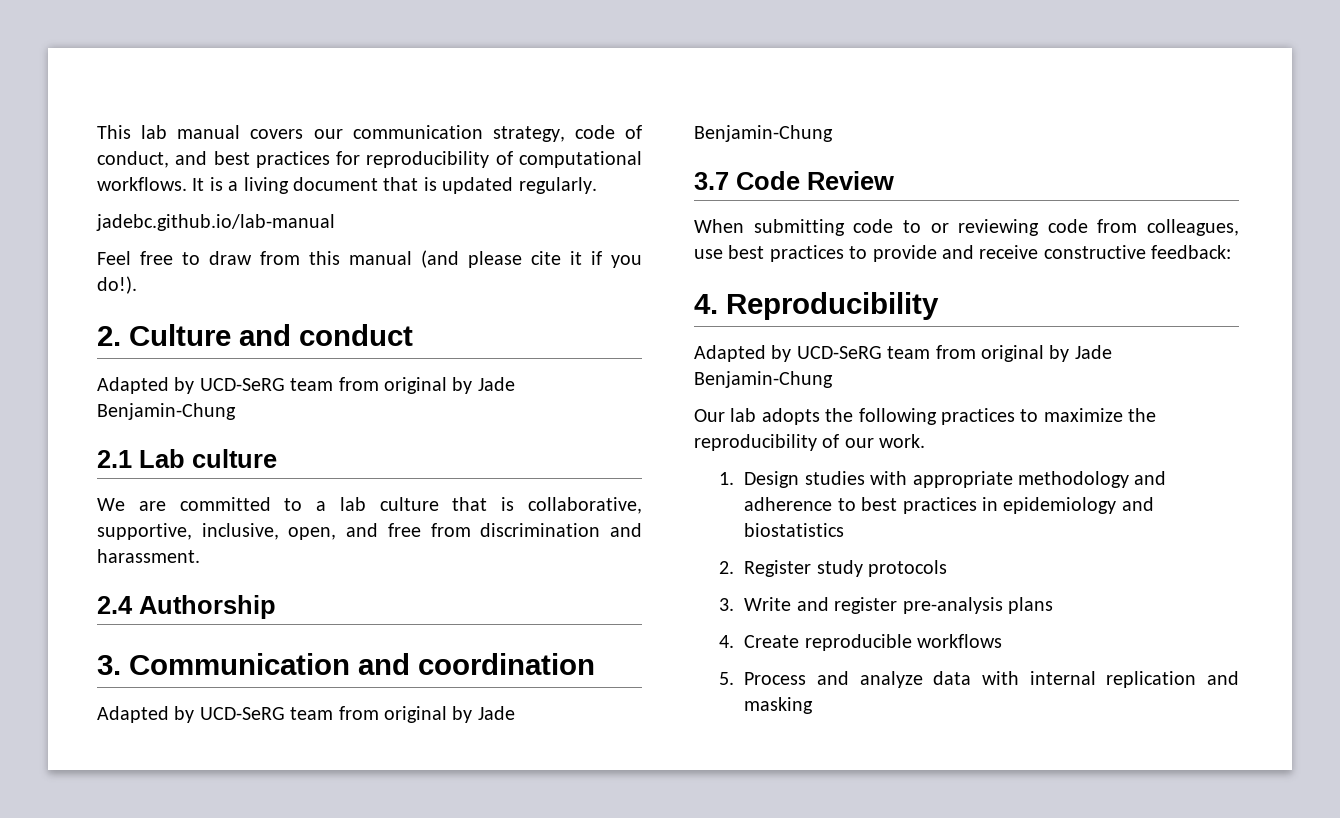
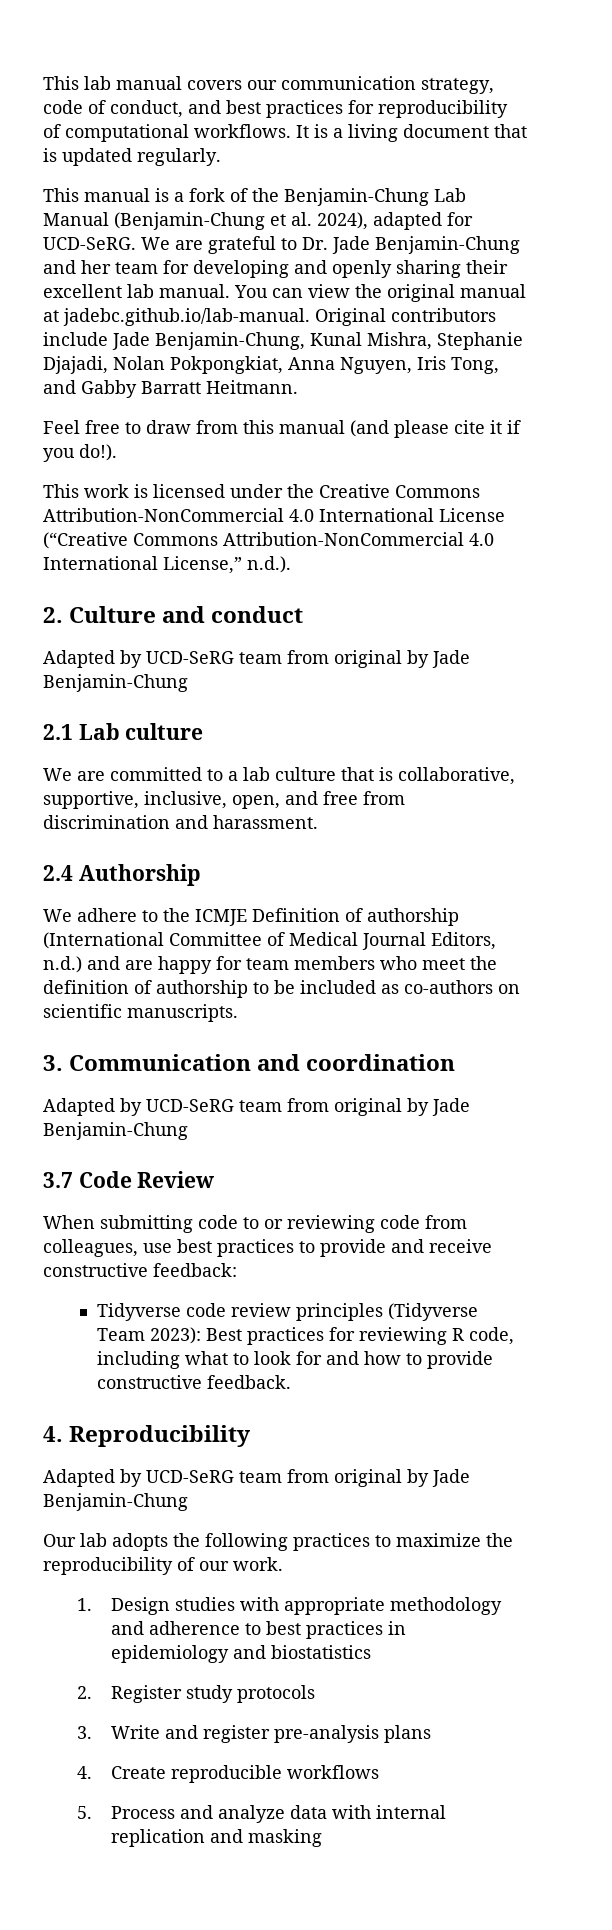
[96,214,335,231] jadebc.github.io/lab-manual -> [43,188,466,206] [43,212,473,230] [43,236,520,254] [43,260,508,278] [43,284,526,302] [43,308,496,326] [43,332,523,350] [43,356,499,374] [43,380,298,398] This manual is a fork of the Benjamin-Chung Lab Manual (Benjamin-Chung et al. 2024), adapted for UCD-SeRG. We are grateful to Dr. Jade Benjamin-Chung and her team for developing and openly sharing their excellent lab manual. You can view the original manual at jadebc.github.io/lab-manual. Original contributors include Jade Benjamin-Chung, Kunal Mishra, Stephanie Djajadi, Nolan Pokpongkiat, Anna Nguyen, Iris Tong, and Gabby Barratt Heitmann.
(137, 285) none -> [43,484,480,498] [43,508,505,522] [43,532,494,549] [43,556,291,574] // This work is licensed under the Creative Commons Attribution-NonCommercial 4.0 International License (“Creative Commons Attribution-NonCommercial 4.0 International License,” n.d.).
(276, 607) none -> [43,908,459,926] [43,932,496,950] [43,956,497,974] [43,980,520,998] [43,1004,238,1022] // We adhere to the ICMJE Definition of authorship (International Committee of Medical Journal Editors, n.d.) and are happy for team members who meet the definition of authorship to be included as co-authors on scientific manuscripts.
(1232, 252) none -> [96,1303,478,1321] [96,1327,514,1345] [96,1351,493,1369] [96,1375,291,1389] // Tidyverse code review principles (Tidyverse Team 2023): Best practices for reviewing R code, including what to look for and how to provide constructive feedback.

